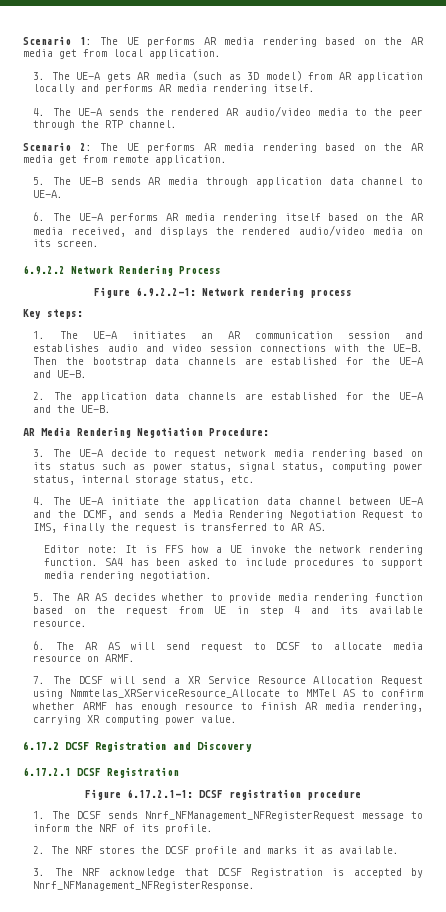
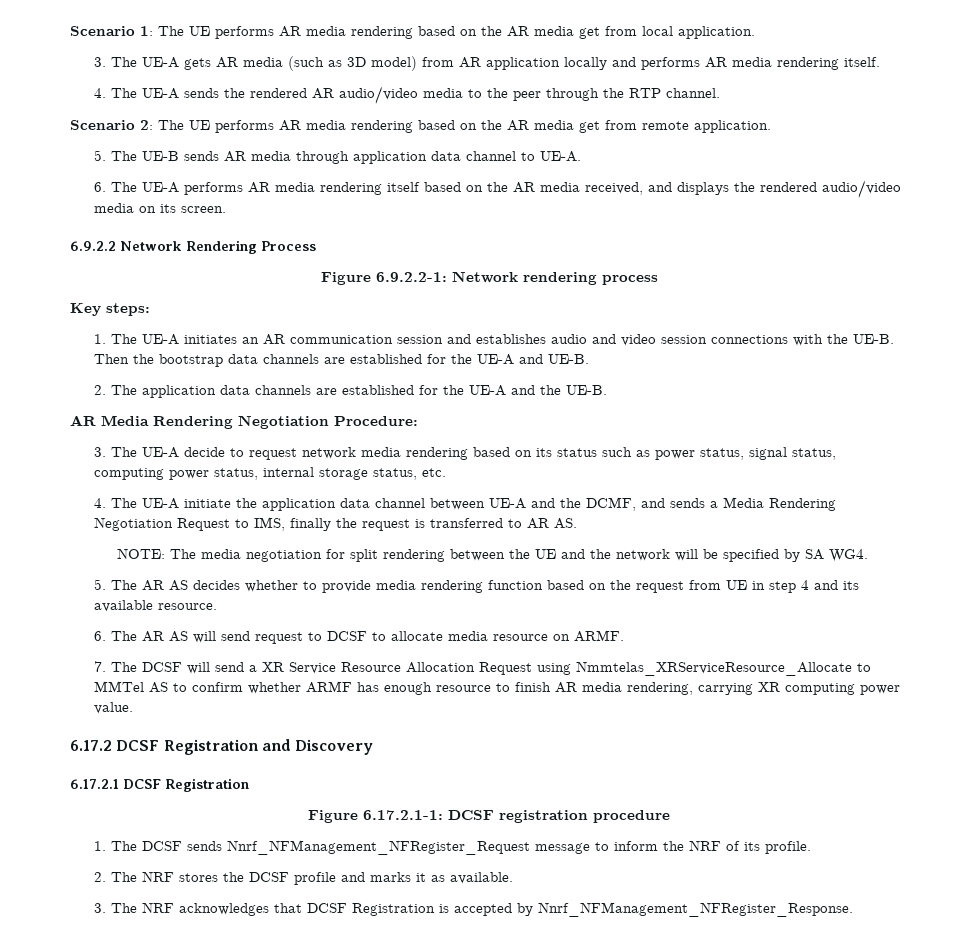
[43,545,423,555] [43,558,423,568] [43,571,212,581] Editor note: It is FFS how a UE invoke the network rendering function. SA4 has been asked to include procedures to support media rendering negotiation. -> [117,548,869,562] NOTE: The media negotiation for split rendering between the UE and the network will be specified by SA WG4.
[145,811,356,821] Nnrf_NFManagement_NFRegisterRequest -> [226,840,530,855] Nnrf_NFManagement_NFRegister_Request
[109,868,176,878] acknowledge -> [178,903,269,916] acknowledges
[33,881,256,891] Nnrf_NFManagement_NFRegisterResponse. -> [537,902,853,917] Nnrf_NFManagement_NFRegister_Response.

